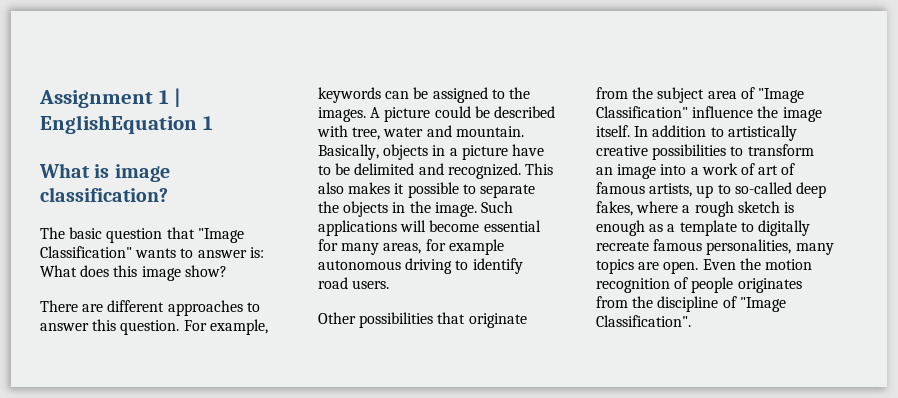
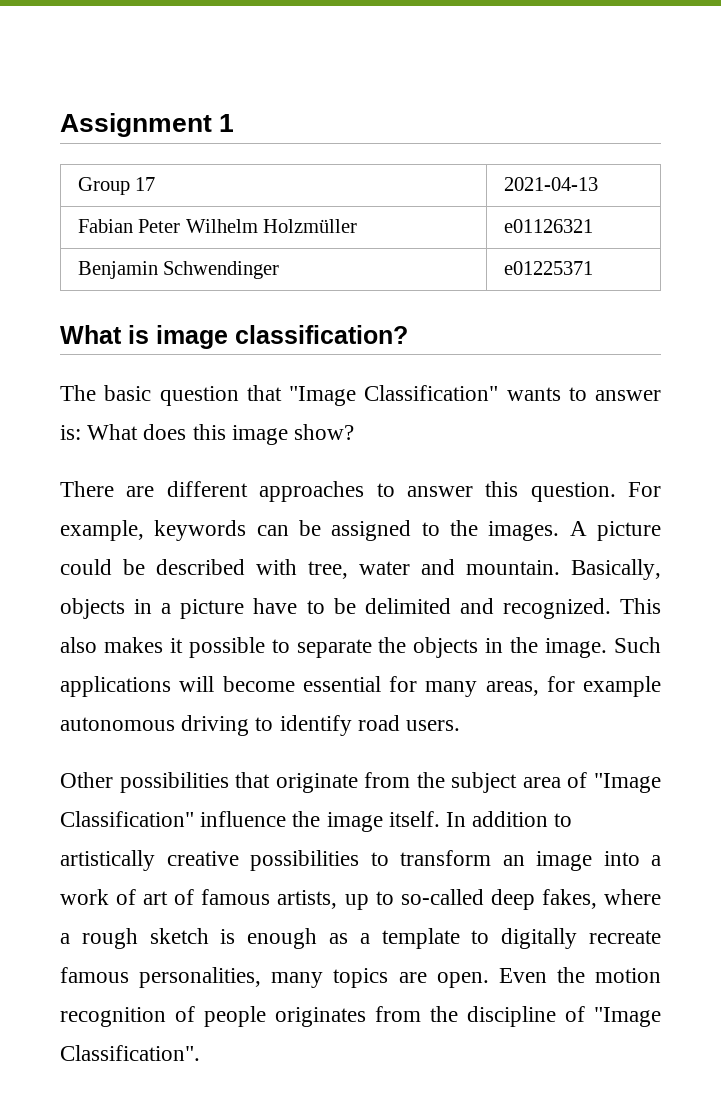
[174,88,182,107] [40,115,213,134] | EnglishEquation 1 -> [77,177,156,195] [503,177,598,191] [77,219,358,233] [503,219,593,233] [77,261,280,279] [503,261,593,275] // Group 17 | 2021-04-13 // Fabian Peter Wilhelm Holzmüller | e01126321 // Benjamin Schwendinger | e01225371

